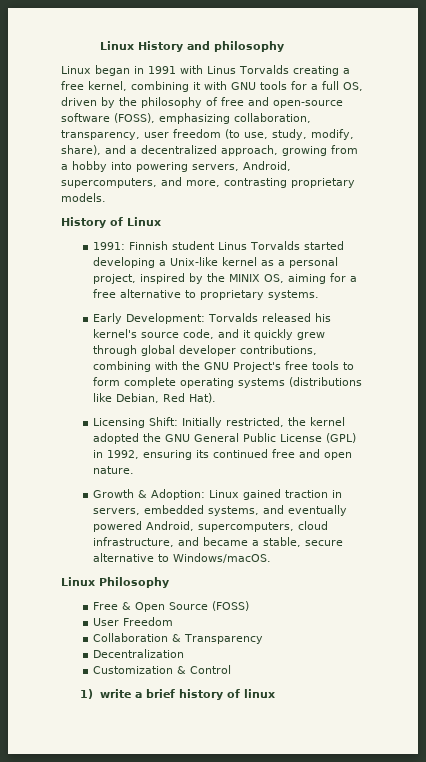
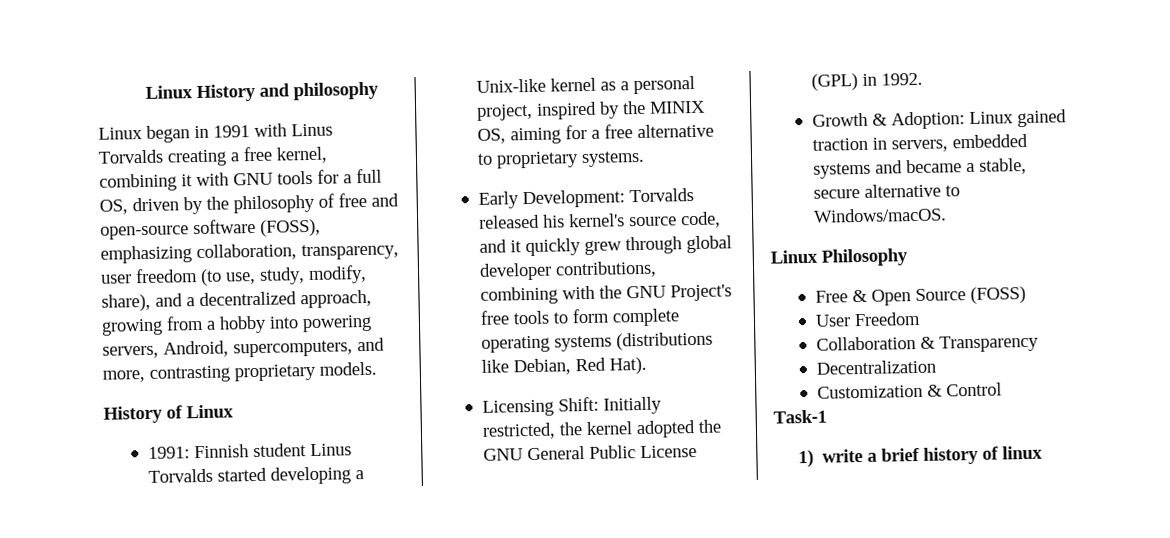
[106,449,352,460] [92,466,134,474] 1992, ensuring its continued free and open nature. -> [881,72,924,86] 1992.
[207,505,347,516] [92,521,328,532] [92,537,174,547] systems, and eventually powered Android, supercomputers, cloud infrastructure, -> [813,162,872,179] systems
(231, 669) none -> [773,409,827,424] // Task-1

